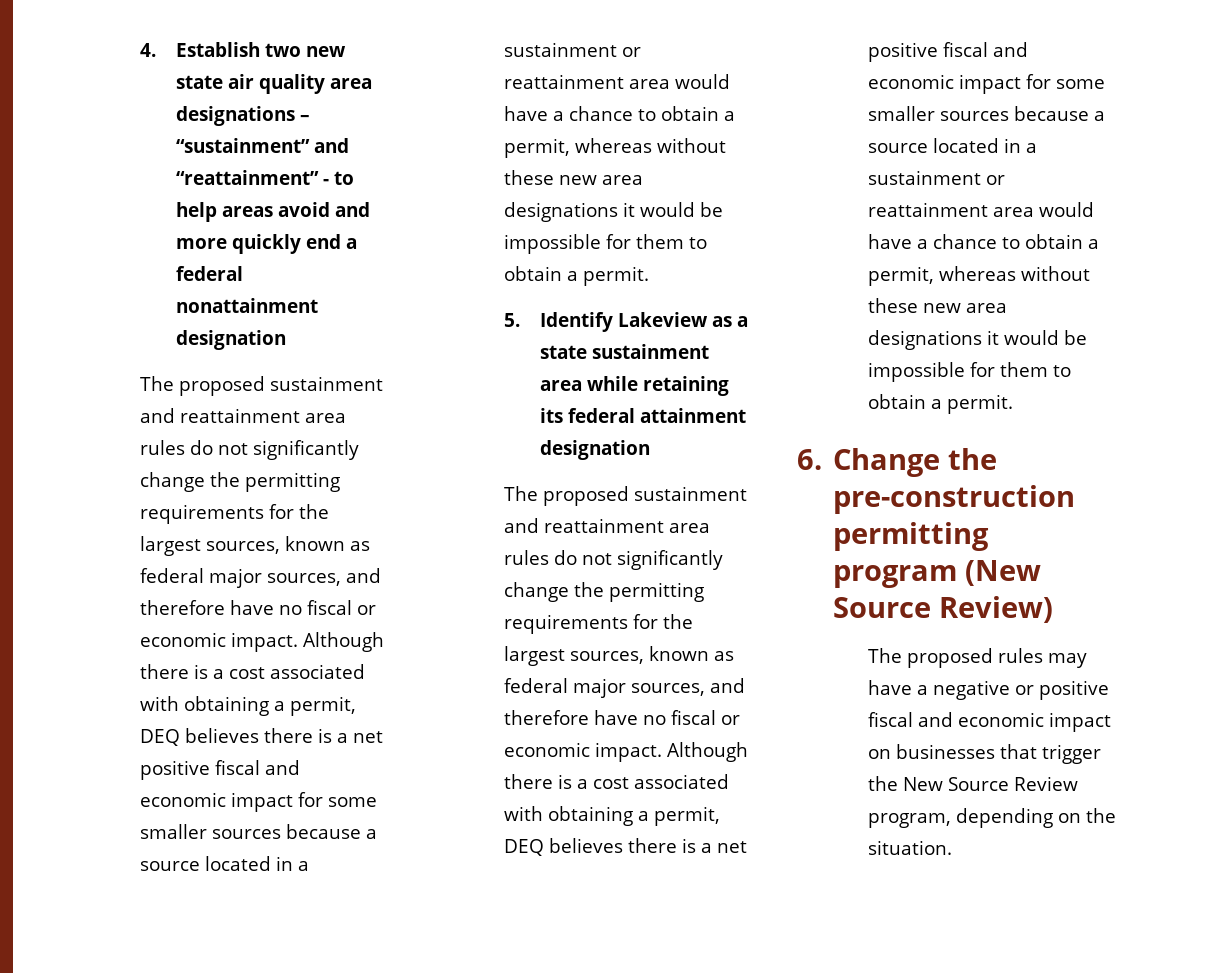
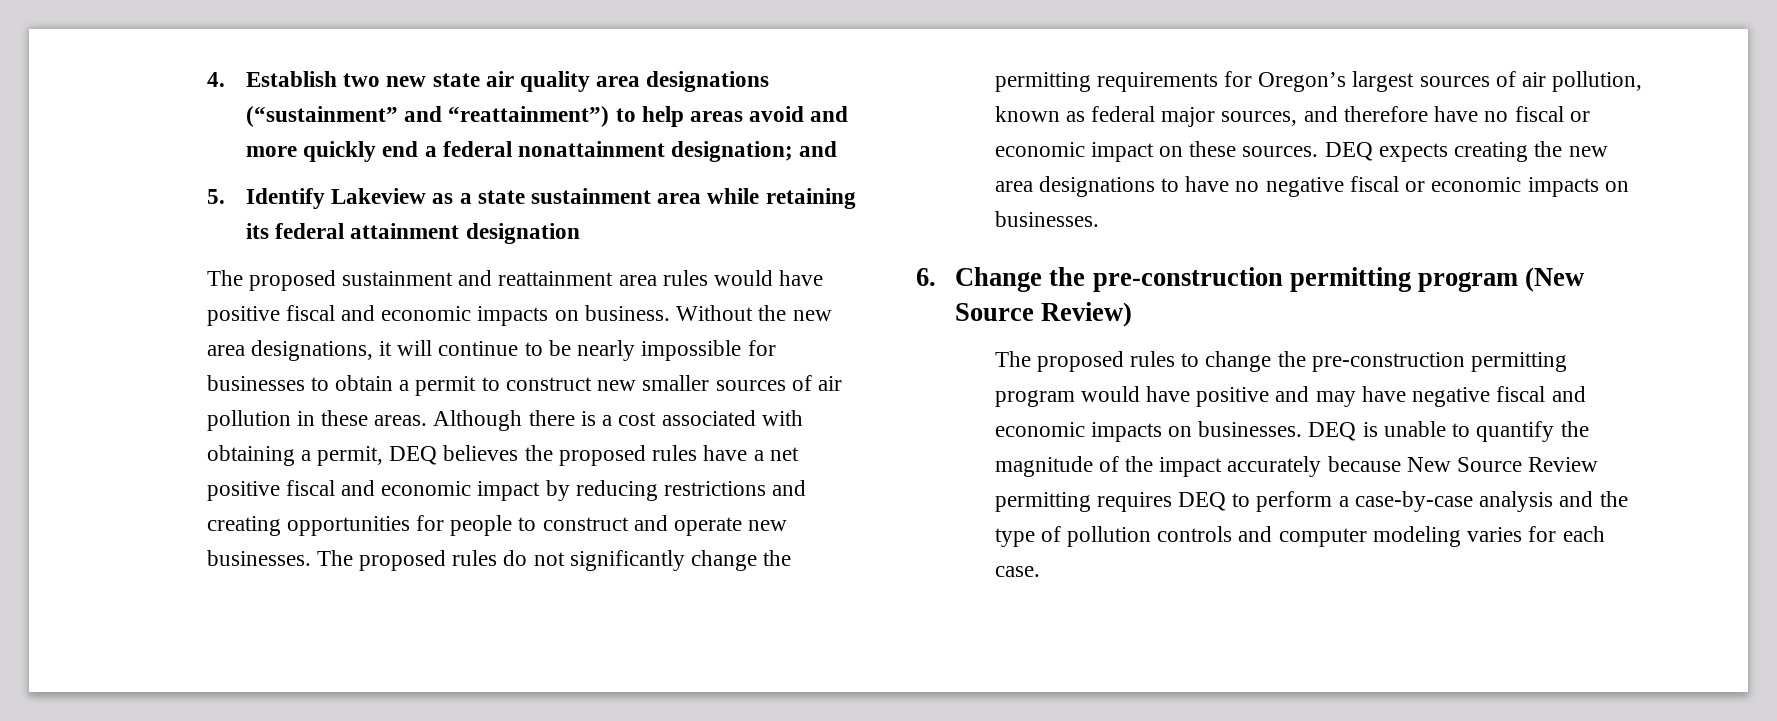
[300,115,311,121] [176,138,350,153] [176,170,330,185] – “sustainment” and “reattainment” - -> [245,106,610,127] (“sustainment” and “reattainment”)
[176,330,287,350] [140,376,384,396] [140,408,347,423] [140,440,360,460] [140,472,341,492] [140,504,330,524] [140,536,371,556] [140,568,382,588] [140,600,377,615] [140,632,385,652] [140,664,366,679] [140,696,357,716] [140,728,384,746] [140,760,301,780] [140,792,378,812] [140,824,378,839] [140,856,310,871] [504,42,642,57] [504,74,731,89] [504,106,736,121] [504,138,727,158] [504,170,644,185] [504,202,724,222] [504,234,708,254] [504,266,650,286] designation // The proposed sustainment and reattainment area rules do not significantly change the permitting requirements for the largest sources, known as federal major sources, and therefore have no fiscal or economic impact. Although there is a cost associated with obtaining a permit, DEQ believes there is a net positive fiscal and economic impact for some smaller sources because a source located in a sustainment or reattainment area would have a chance to obtain a permit, whereas without these new area designations it would be impossible for them to obtain a permit. -> [671,141,838,162] designation; and
[554,550,724,570] [504,582,705,602] [504,614,694,634] [504,646,645,666] do not significantly change the permitting requirements for the largest sources, -> [714,270,824,286] [206,305,832,326] [206,340,776,361] [206,375,842,396] [206,410,803,431] [206,445,799,466] [206,480,807,501] [206,515,788,536] [206,550,792,571] [994,71,1643,92] would have positive fiscal and economic impacts on business. Without the new area designations, it will continue to be nearly impossible for businesses to obtain a permit to construct new smaller sources of air pollution in these areas. Although there is a cost associated with obtaining a permit, DEQ believes the proposed rules have a net positive fiscal and economic impact by reducing restrictions and creating opportunities for people to construct and operate new businesses. The proposed rules do not significantly change the permitting requirements for Oregon’s largest sources of air pollution,
[595,742,749,762] [504,774,730,789] [504,806,721,826] [504,838,748,856] [868,42,1029,62] [868,74,1106,94] [868,106,1106,121] [868,138,1038,153] [868,170,1006,185] [868,202,1095,217] [868,234,1100,249] [868,266,1091,286] [868,298,1008,313] [868,330,1088,350] [868,362,1072,382] [868,394,1014,414] impact. Although there is a cost associated with obtaining a permit, DEQ believes there is a net positive fiscal and economic impact for some smaller sources because a source located in a sustainment or reattainment area would have a chance to obtain a permit, whereas without these new area designations it would be impossible for them to obtain a permit. -> [1090,141,1608,162] [994,176,1629,197] [994,211,1099,227] impact on these sources. DEQ expects creating the new area designations to have no negative fiscal or economic impacts on businesses.
[1048,653,1088,668] [868,680,1110,700] [868,712,1112,732] [868,744,1102,764] [868,776,1079,791] [868,808,1117,828] [868,840,953,855] may have a negative or positive fiscal and economic impact on businesses that trigger the New Source Review program, depending on the situation. -> [1181,351,1568,372] [994,386,1586,407] [994,421,1589,442] [994,456,1599,477] [994,491,1628,512] [994,526,1605,547] [994,566,1040,577] to change the pre-construction permitting program would have positive and may have negative fiscal and economic impacts on businesses. DEQ is unable to quantify the magnitude of the impact accurately because New Source Review permitting requires DEQ to perform a case-by-case analysis and the type of pollution controls and computer modeling varies for each case.

